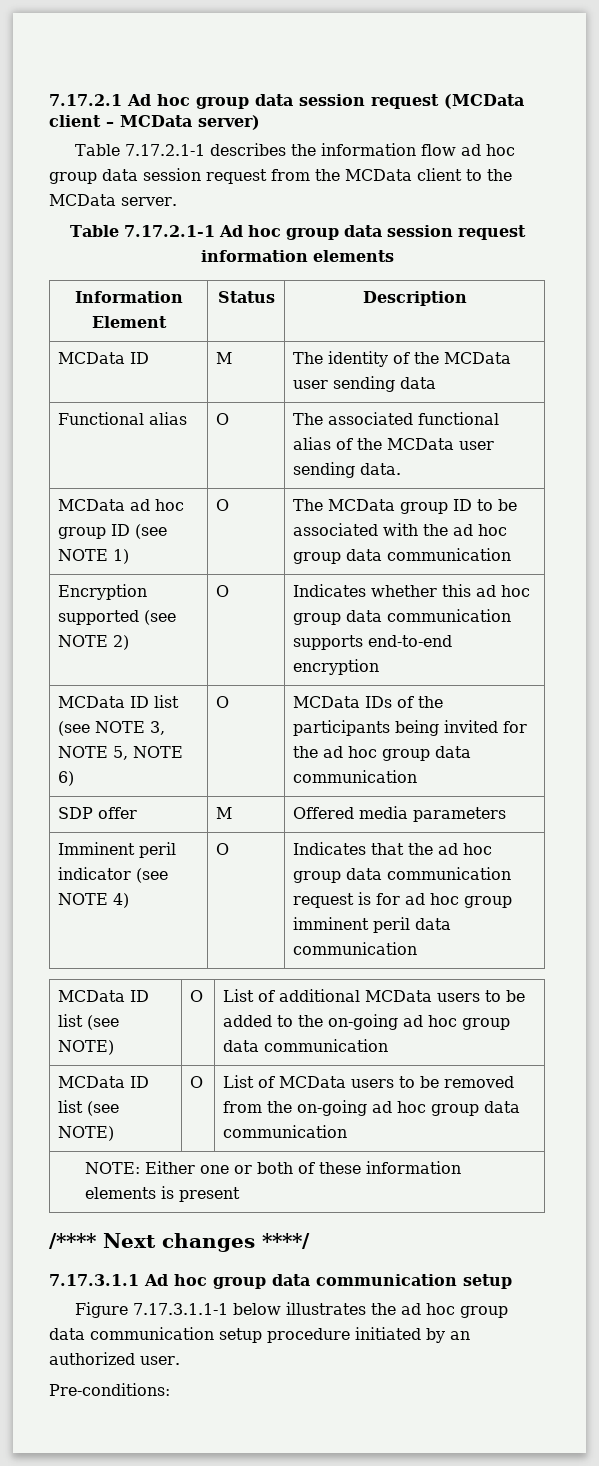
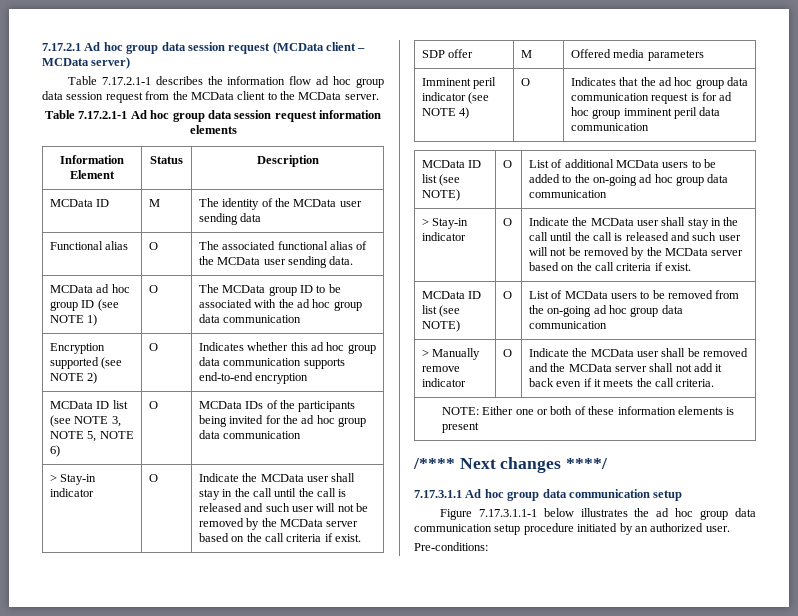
(418, 776) none -> [49,474,97,485] [49,488,94,497] [148,474,158,482] [198,473,356,482] [198,488,347,500] [198,503,369,512] [198,518,359,530] [198,533,362,542] // > Stay-in indicator | O | Indicate the MCData user shall stay in the call until the call is released and such user will not be removed by the MCData server based on the call criteria if exist.
(389, 1045) none -> [421,218,469,229] [421,232,466,241] [502,218,512,226] [528,217,739,229] [528,232,741,241] [528,247,744,259] [528,262,692,271] // > Stay-in indicator | O | Indicate the MCData user shall stay in the call until the call is released and such user will not be removed by the MCData server based on the call criteria if exist.
(348, 1131) none -> [421,348,481,360] [421,366,460,372] [421,378,466,387] [502,349,512,357] [528,348,749,357] [528,363,723,372] [528,378,715,387] // > Manually remove indicator | O | Indicate the MCData user shall be removed and the MCData server shall not add it back even if it meets the call criteria.

